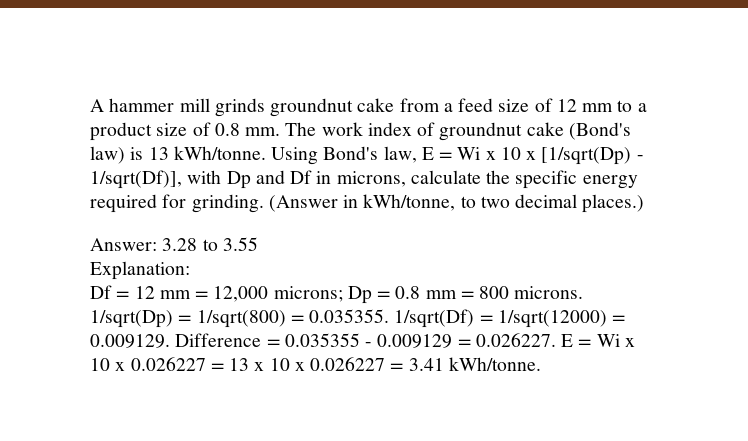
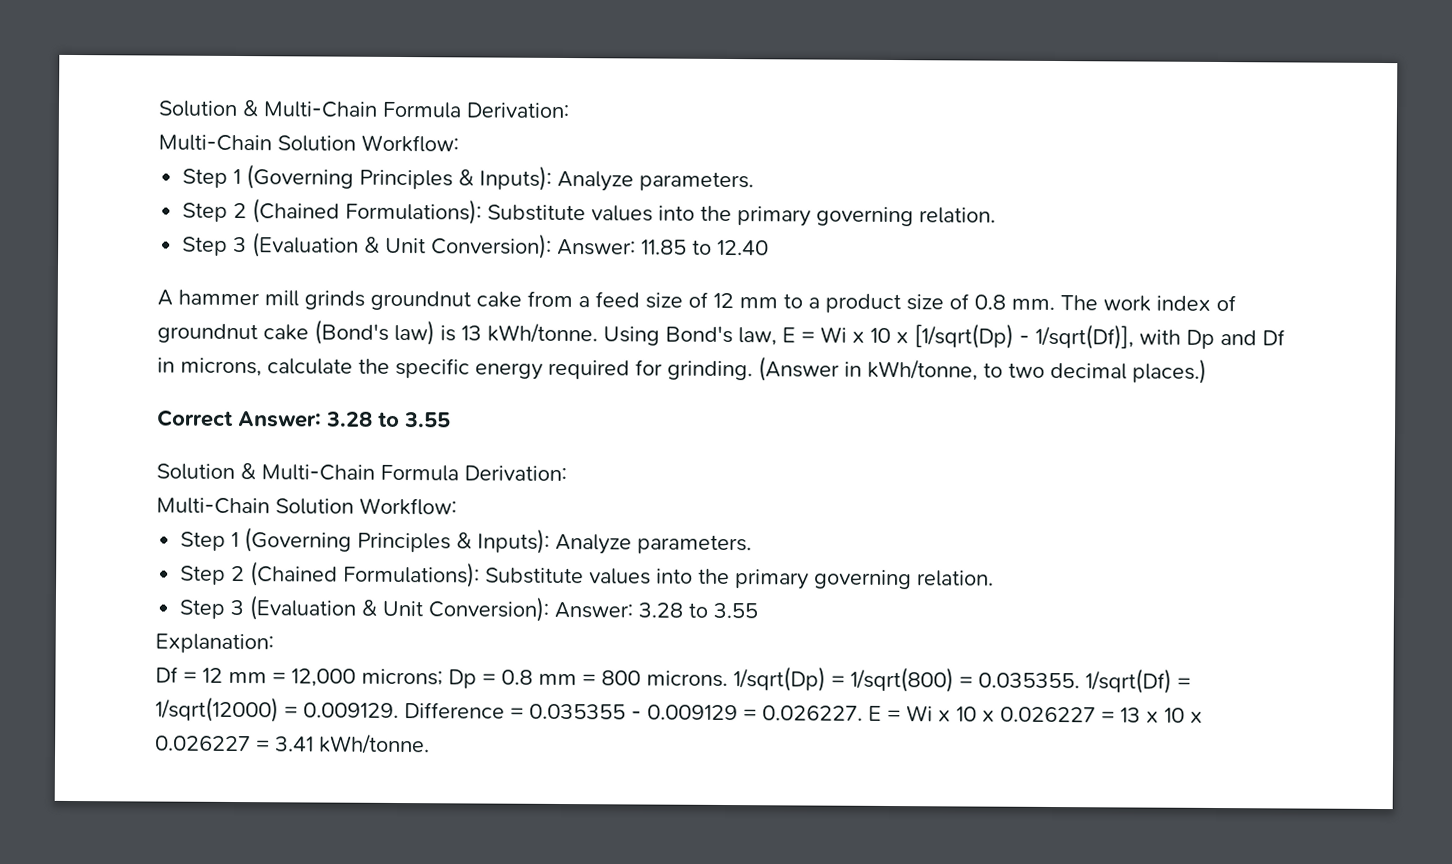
(90, 105) none -> [158,100,570,119] [158,134,459,153] [182,164,755,192] [182,198,997,227] [182,232,770,259] Solution & Multi-Chain Formula Derivation: // Multi-Chain Solution Workflow: // Step 1 (Governing Principles & Inputs): Analyze parameters. // Step 2 (Chained Formulations): Substitute values into the primary governing relation. // Step 3 (Evaluation & Unit Conversion): Answer: 11.85 to 12.40 //
(645, 203) none -> [157,409,451,428] [156,463,567,482] [156,497,457,516] [180,527,753,555] [180,561,995,590] [179,595,550,622] Correct Answer: 3.28 to 3.55 // Solution & Multi-Chain Formula Derivation: // Multi-Chain Solution Workflow: // Step 1 (Governing Principles & Inputs): Analyze parameters. // Step 2 (Chained Formulations): Substitute values into the primary governing relation. // Step 3 (Evaluation & Unit Conversion):

